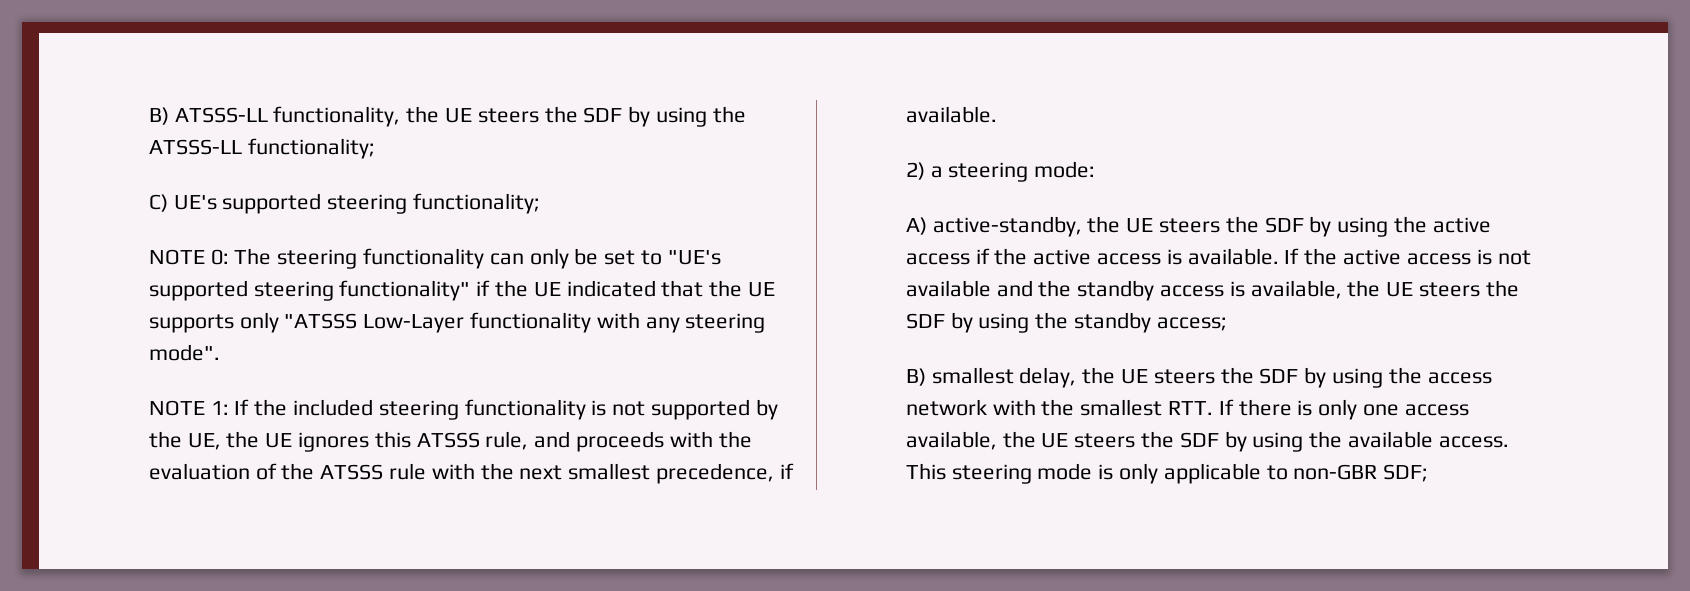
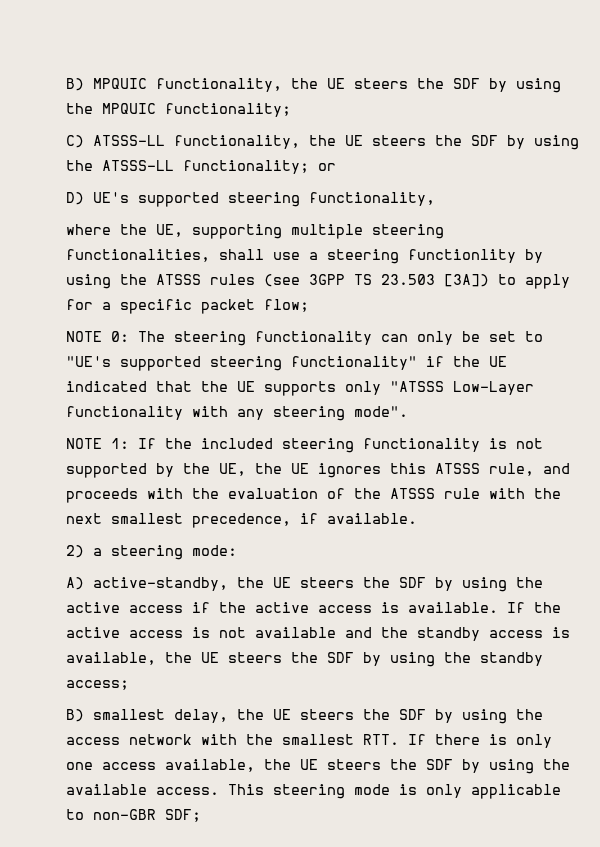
[148,107,169,125] B) -> [65,78,561,93] [65,103,291,117] [65,135,84,148] B) MPQUIC functionality, the UE steers the SDF by using the MPQUIC functionality; // C)
[148,194,168,212] // C) -> [317,163,336,171] [65,192,84,205] or // D)
[413,193,541,214] functionality; -> [308,192,435,206] [65,224,444,239] [65,249,543,264] [65,274,570,289] [65,299,309,314] functionality, // where the UE, supporting multiple steering functionalities, shall use a steering functionlity by using the ATSSS rules (see 3GPP TS 23.503 [3A]) to apply for a specific packet flow;

